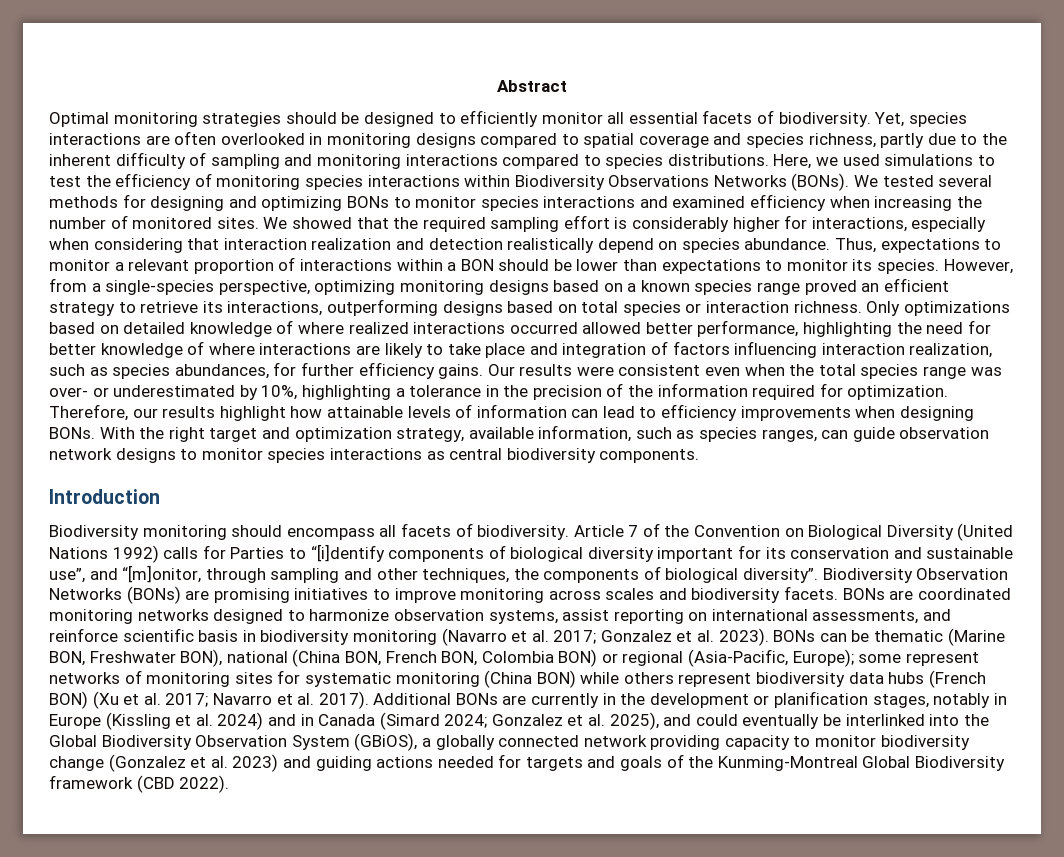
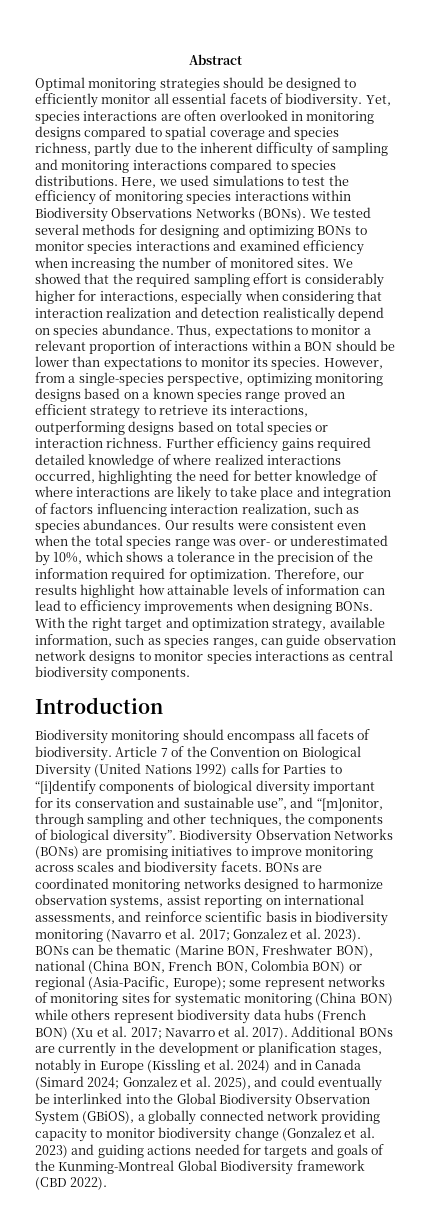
[866,301,1010,316] [49,322,119,334] Only optimizations based on -> [165,437,371,452] Further efficiency gains required
[509,320,799,337] occurred allowed better performance, -> [35,470,95,483] occurred,
[174,362,484,379] abundances, for further efficiency gains. -> [83,519,162,530] abundances.
[301,385,391,400] highlighting -> [84,551,164,562] which shows

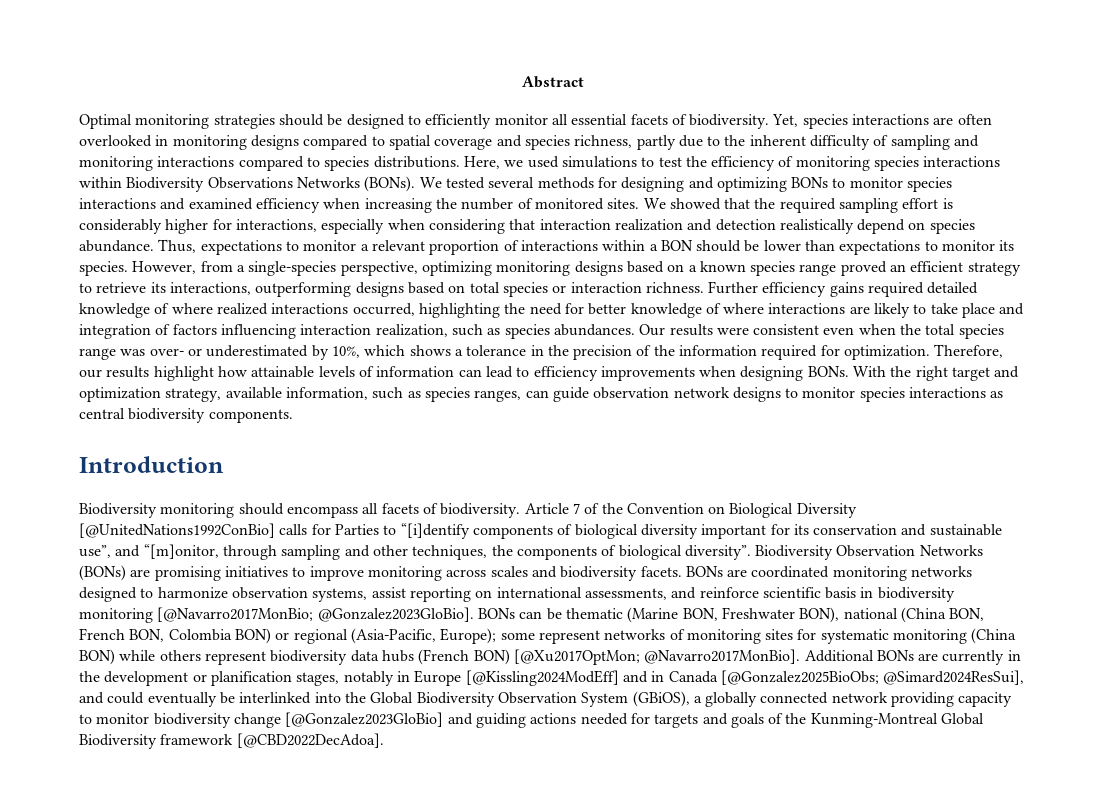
[94,763,228,777] (United Nations 1992) -> [79,523,275,538] [@UnitedNations1992ConBio]
[106,928,361,942] (Navarro et al. 2017; Gonzalez et al. 2023). -> [157,607,474,622] [@Navarro2017MonBio; @Gonzalez2023GloBio].
[71,1026,288,1040] (Xu et al. 2017; Navarro et al. 2017). -> [513,649,801,665] [@Xu2017OptMon; @Navarro2017MonBio].
[147,1059,362,1073] [35,1076,251,1090] (Kissling et al. 2024) and in Canada (Simard 2024; Gonzalez et al. 2025), -> [465,670,1025,686] [@Kissling2024ModEff] and in Canada [@Gonzalez2025BioObs; @Simard2024ResSui],
[281,1127,375,1141] [35,1145,68,1158] (Gonzalez et al. 2023) -> [285,712,444,727] [@Gonzalez2023GloBio]
[35,1177,108,1190] (CBD 2022). -> [236,733,384,748] [@CBD2022DecAdoa].

